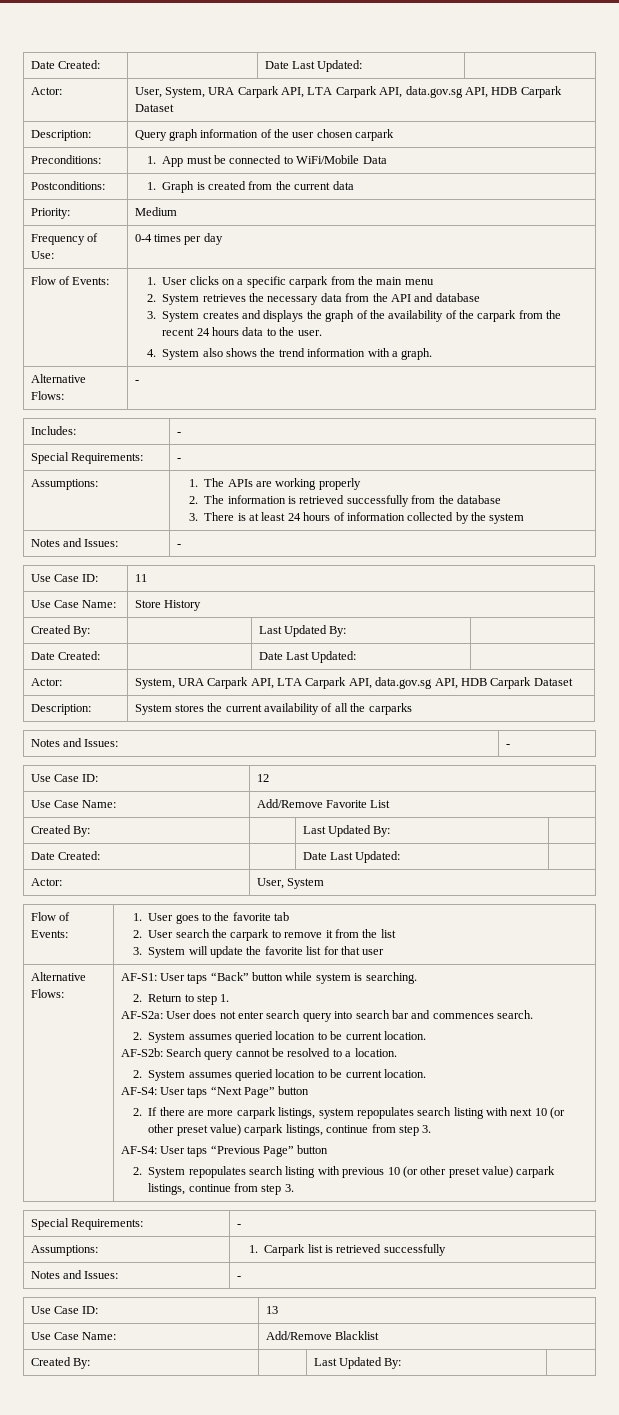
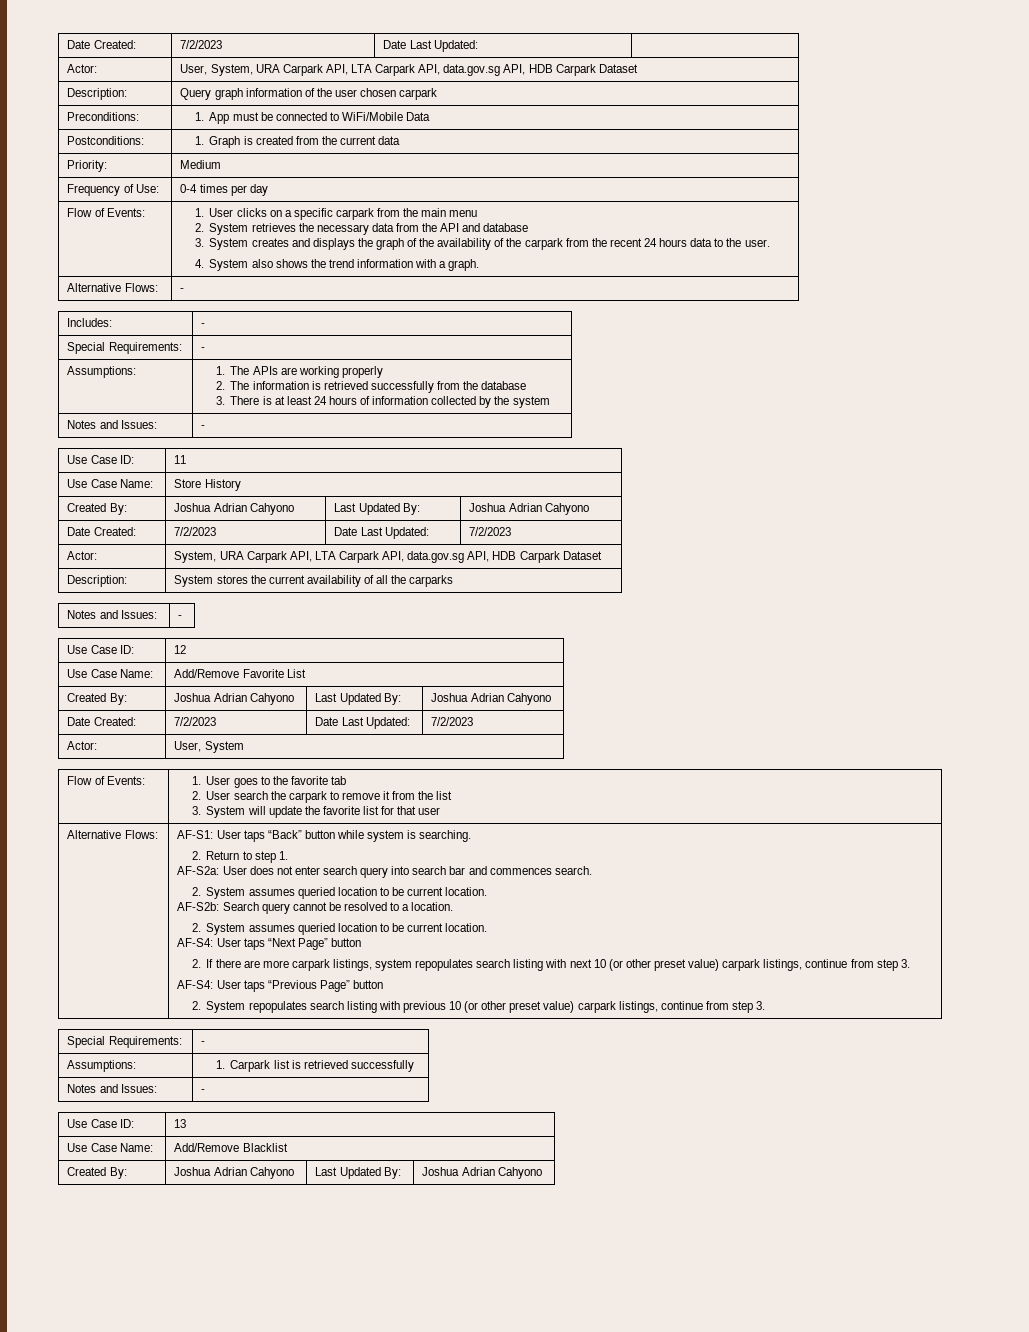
[30,60,100,69] Date Created: | -> [67,40,136,49] [180,40,223,49] Date Created: | 7/2/2023
[258,625,347,637] [30,651,100,660] [258,651,357,663] | Last Updated By: | // Date Created: | | Date Last Updated: | -> [174,503,294,515] [334,503,420,515] [469,503,589,515] [67,527,136,536] [174,527,217,536] [334,527,429,539] [469,527,512,536] Joshua Adrian Cahyono | Last Updated By: | Joshua Adrian Cahyono // Date Created: | 7/2/2023 | Date Last Updated: | 7/2/2023
[302,825,391,837] [30,851,100,860] [302,851,401,863] | Last Updated By: | // Date Created: | | Date Last Updated: | -> [174,693,294,705] [315,693,401,705] [431,693,551,705] [67,717,136,726] [174,717,217,726] [315,717,410,729] [431,717,474,726] Joshua Adrian Cahyono | Last Updated By: | Joshua Adrian Cahyono // Date Created: | 7/2/2023 | Date Last Updated: | 7/2/2023
[313,1357,402,1369] | Last Updated By: | -> [174,1167,294,1179] [315,1167,401,1179] [422,1167,542,1179] Joshua Adrian Cahyono | Last Updated By: | Joshua Adrian Cahyono

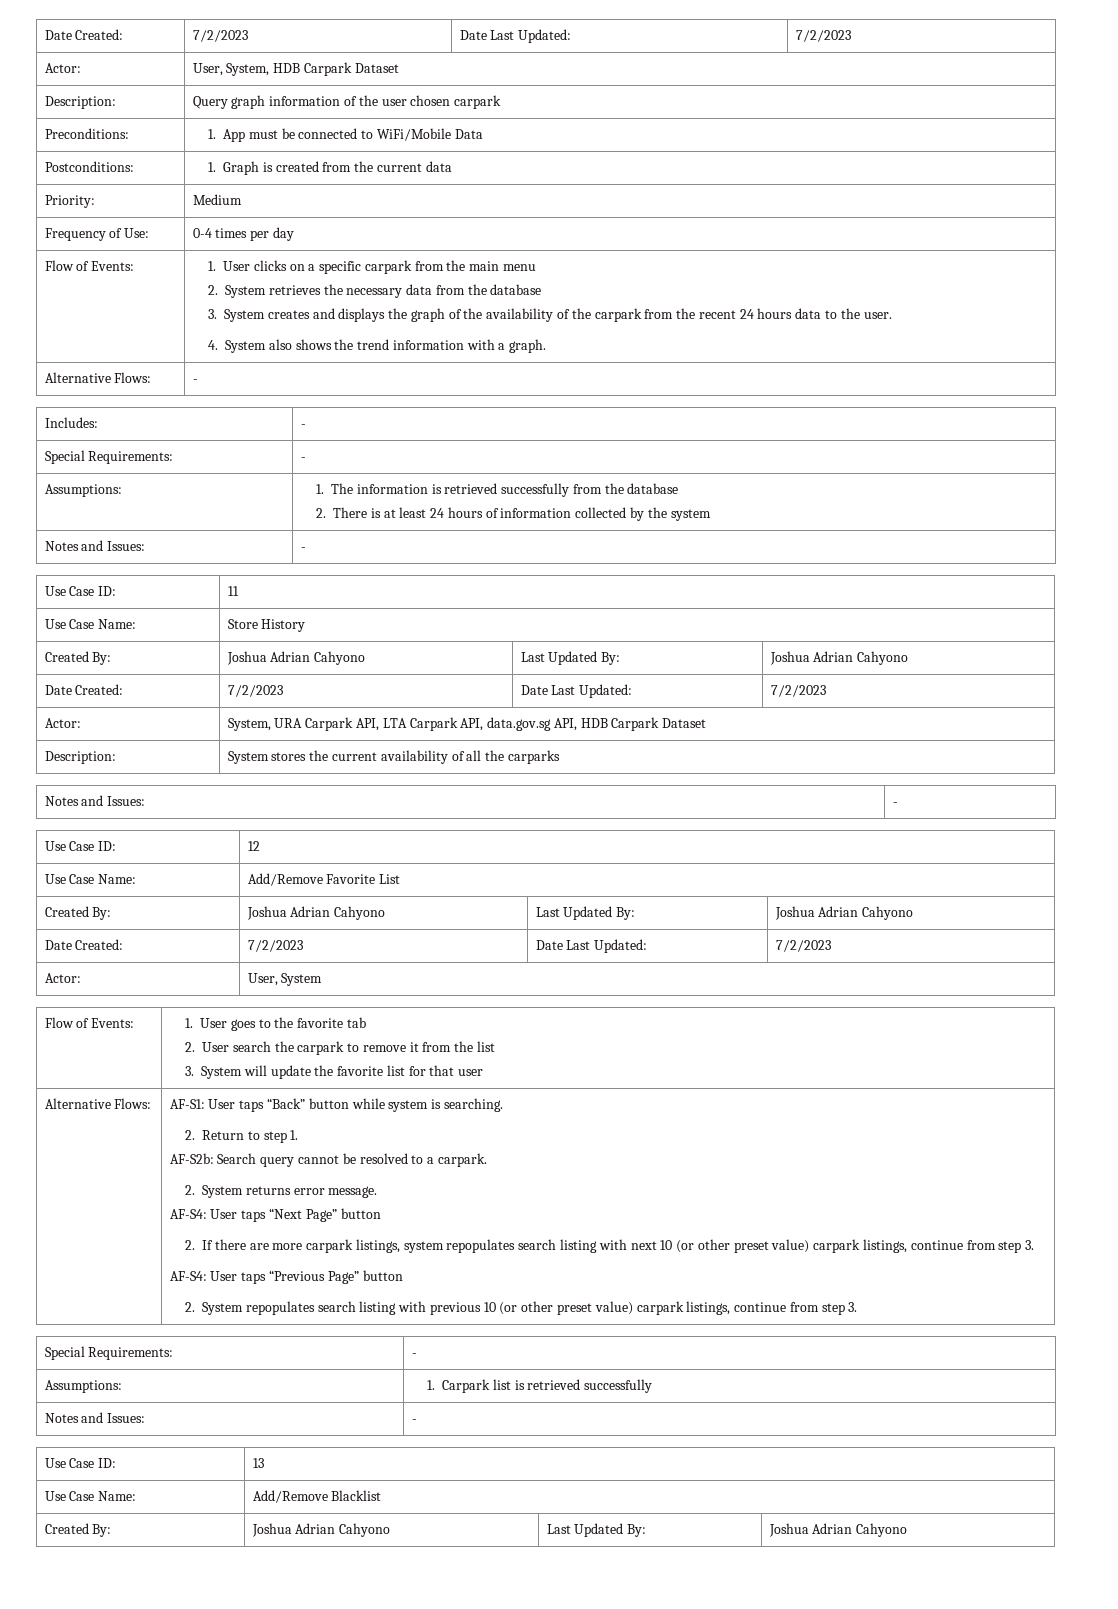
[67,40,136,49] [180,40,223,49] [383,40,478,52] Date Created: | 7/2/2023 | Date Last Updated: | -> [44,29,124,40] [192,30,248,42] [459,29,572,43] [795,30,851,42] Date Created: | 7/2/2023 | Date Last Updated: | 7/2/2023
[255,64,526,76] URA Carpark API, LTA Carpark API, data.gov.sg API, -> (270, 69) none
[440,223,481,232] API and -> (487, 289) none
[252,366,383,378] [215,381,250,390] APIs are working properly // 2. The -> (353, 488) none
[215,396,225,405] 3. -> [315,508,326,518] 2.
[177,866,592,878] [191,887,488,899] // AF-S2a: User does not enter search query into search bar and commences search. // 2. System assumes queried location to be current location. -> (299, 1135) none
[411,902,454,911] [191,923,488,935] location. // 2. System assumes queried location to be current location. -> [437,1153,487,1167] [184,1185,378,1198] carpark. // 2. System returns error message.

